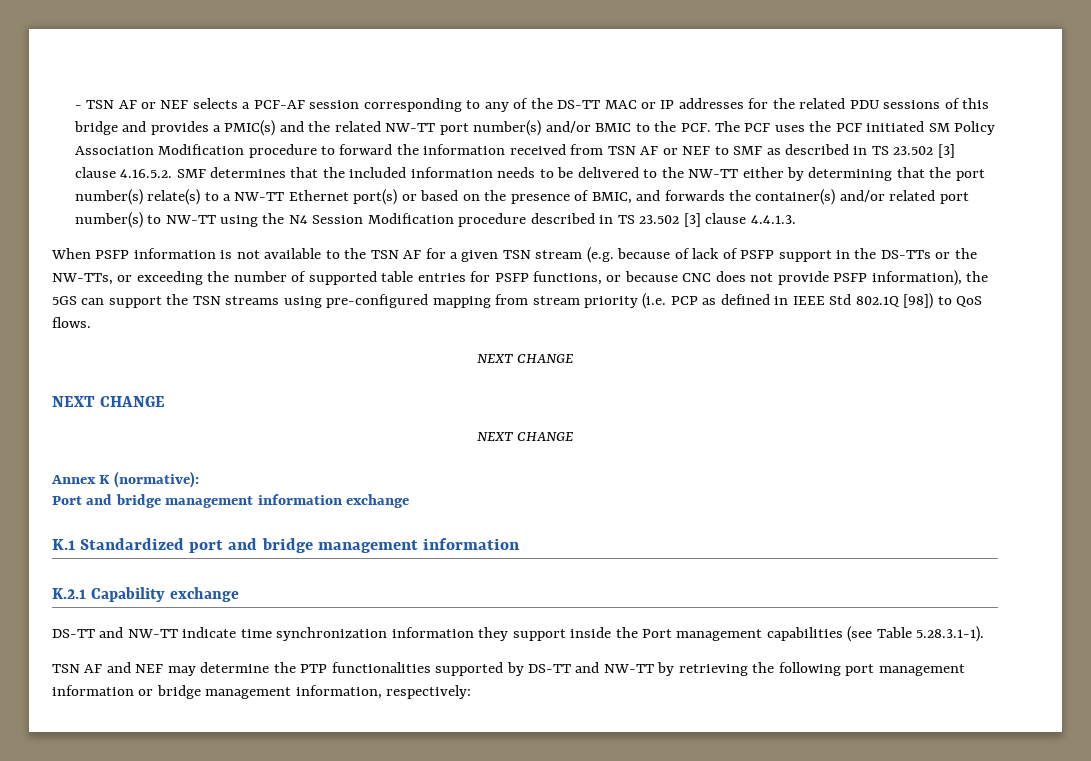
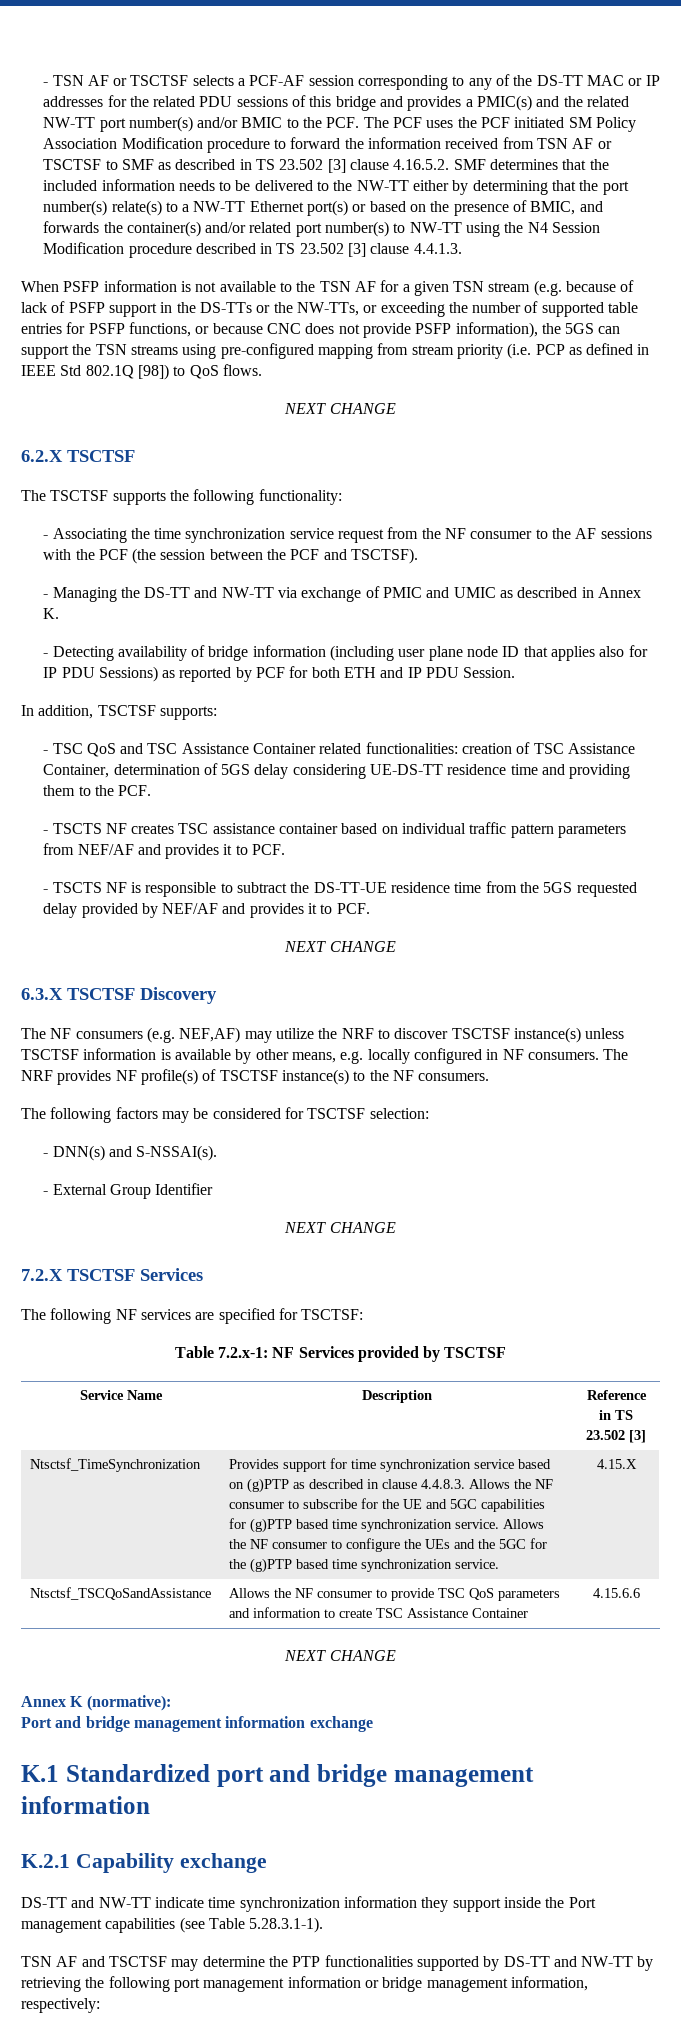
[160,100,189,109] NEF -> [130,75,189,86] TSCTSF
[682,146,711,155] NEF -> [43,159,102,170] TSCTSF
[52,396,165,407] NEXT CHANGE -> [21,450,135,462] [21,489,342,505] [43,527,652,543] [43,548,419,564] [43,586,642,602] [43,608,60,619] [43,645,648,661] [43,666,516,682] [21,705,217,720] [43,742,636,757] [43,763,631,779] [43,785,152,796] [43,822,627,838] [43,843,286,859] [43,881,637,897] [43,903,370,918] [284,941,396,952] [21,987,217,1004] [21,1027,625,1043] [21,1048,629,1064] [21,1069,490,1085] [21,1107,429,1123] [43,1145,218,1161] [43,1183,214,1199] [284,1222,396,1233] [21,1268,203,1281] [21,1308,364,1324] [174,1346,507,1362] [80,1390,163,1400] [361,1390,432,1403] [586,1390,647,1400] [599,1410,633,1420] [586,1430,646,1443] [29,1458,201,1472] [228,1458,551,1472] [228,1478,553,1493] [228,1498,545,1512] [228,1518,544,1533] [228,1538,547,1552] [228,1558,499,1573] [596,1459,637,1469] [29,1587,211,1600] [228,1588,560,1601] [228,1607,528,1618] [592,1588,640,1598] 6.2.X TSCTSF // The TSCTSF supports the following functionality: // - Associating the time synchronization service request from the NF consumer to the AF sessions with the PCF (the session between the PCF and TSCTSF). // - Managing the DS-TT and NW-TT via exchange of PMIC and UMIC as described in Annex K. // - Detecting availability of bridge information (including user plane node ID that applies also for IP PDU Sessions) as reported by PCF for both ETH and IP PDU Session. // In addition, TSCTSF supports: // - TSC QoS and TSC Assistance Container related functionalities: creation of TSC Assistance Container, determination of 5GS delay considering UE-DS-TT residence time and providing them to the PCF. // - TSCTS NF creates TSC assistance container based on individual traffic pattern parameters from NEF/AF and provides it to PCF. // - TSCTS NF is responsible to subtract the DS-TT-UE residence time from the 5GS requested delay provided by NEF/AF and provides it to PCF. // NEXT CHANGE // 6.3.X TSCTSF Discovery // The NF consumers (e.g. NEF,AF) may utilize the NRF to discover TSCTSF instance(s) unless TSCTSF information is available by other means, e.g. locally configured in NF consumers. The NRF provides NF profile(s) of TSCTSF instance(s) to the NF consumers. // The following factors may be considered for TSCTSF selection: // - DNN(s) and S-NSSAI(s). // - External Group Identifier // NEXT CHANGE // 7.2.X TSCTSF Services // The following NF services are specified for TSCTSF: // Table 7.2.x-1: NF Services provided by TSCTSF // Service Name | Description | Reference in TS 23.502 [3] // Ntsctsf_TimeSynchronization | Provides support for time synchronization service based on (g)PTP as described in clause 4.4.8.3. Allows the NF consumer to subscribe for the UE and 5GC capabilities for (g)PTP based time synchronization service. Allows the NF consumer to configure the UEs and the 5GC for the (g)PTP based time synchronization service. | 4.15.X // Ntsctsf_TSCQoSandAssistance | Allows the NF consumer to provide TSC QoS parameters and information to create TSC Assistance Container | 4.15.6.6
[135,664,164,673] NEF -> [108,1956,167,1967] TSCTSF

